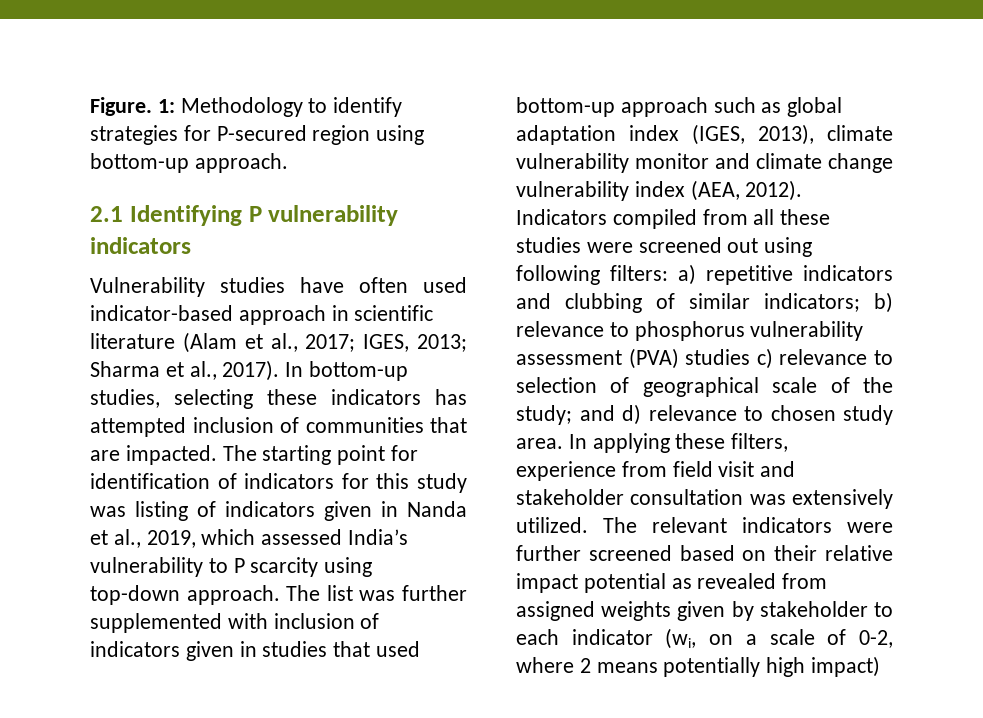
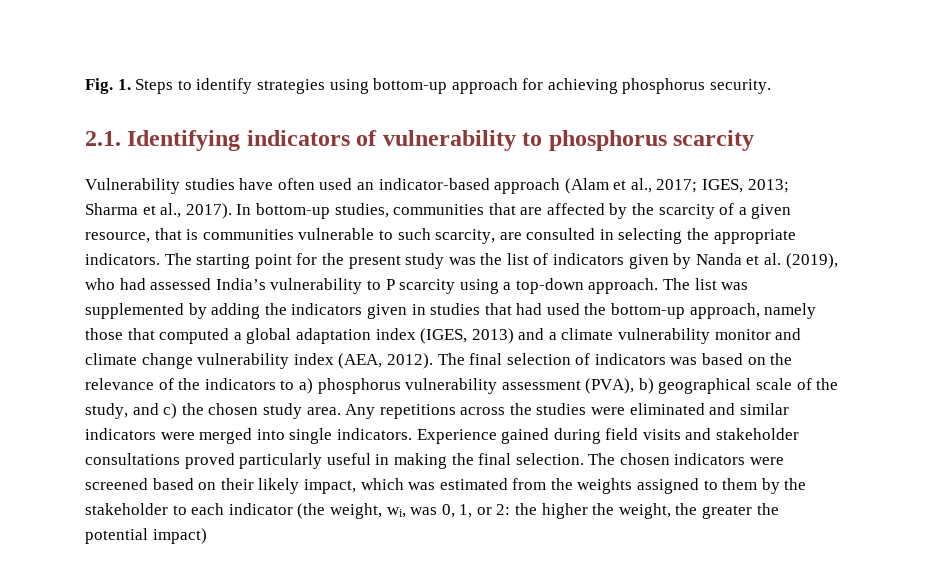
[90,97,403,117] [90,125,425,145] [90,153,288,173] [90,205,399,226] [90,237,191,254] Figure. 1: Methodology to identify strategies for P-secured region using bottom-up approach. // 2.1 Identifying P vulnerability indicators -> [85,78,772,94] [85,130,755,151] Fig. 1. Steps to identify strategies using bottom-up approach for achieving phosphorus security. // 2.1. Identifying indicators of vulnerability to phosphorus scarcity
(467, 285) none -> [356,182,374,190] an
[331,305,434,321] [90,333,175,349] in scientific literature -> (561, 186) none
[174,389,467,409] [90,417,467,437] [90,445,419,465] [90,473,468,493] [90,501,398,521] selecting these indicators has attempted inclusion of communities that are impacted. The starting point for identification of indicators for this study was listing of indicators given in -> [393,203,792,219] [85,228,796,244] [85,253,692,269] communities that are affected by the scarcity of a given resource, that is communities vulnerable to such scarcity, are consulted in selecting the appropriate indicators. The starting point for the present study was the list of indicators given by
[113,529,256,548] al., 2019, which -> [764,253,838,269] [85,278,146,290] al. (2019), who had
(373, 567) none -> [503,282,512,290] a
[401,585,467,601] [90,613,380,633] further supplemented with inclusion of -> [85,303,287,319] supplemented by adding the
[376,641,421,657] [516,97,782,117] used bottom-up approach such as -> [516,303,817,319] [85,328,242,344] had used the bottom-up approach, namely those that computed a
[758,124,814,145] 2013), -> [471,328,557,344] 2013) and a
[516,209,831,229] [516,237,813,257] [516,264,893,285] [516,292,893,313] [516,321,864,341] [516,348,893,369] [516,377,893,397] [516,404,893,425] [516,433,789,453] [516,461,796,481] [516,489,893,509] [516,517,893,533] [516,545,581,561] Indicators compiled from all these studies were screened out using following filters: a) repetitive indicators and clubbing of similar indicators; b) relevance to phosphorus vulnerability assessment (PVA) studies c) relevance to selection of geographical scale of the study; and d) relevance to chosen study area. In applying these filters, experience from field visit and stakeholder consultation was extensively utilized. The relevant indicators were further -> [437,353,793,365] [85,378,839,394] [85,403,789,419] [85,428,800,444] [85,453,785,469] The final selection of indicators was based on the relevance of the indicators to a) phosphorus vulnerability assessment (PVA), b) geographical scale of the study, and c) the chosen study area. Any repetitions across the studies were eliminated and similar indicators were merged into single indicators. Experience gained during field visits and stakeholder consultations proved particularly useful in making the final selection. The chosen indicators were
[825,545,893,561] [516,573,828,593] [516,601,893,621] [516,628,893,649] [516,657,806,677] relative impact potential as revealed from assigned weights given by stakeholder to each indicator (wi, on a scale of 0-2, where 2 means potentially high -> [258,478,807,494] [85,503,779,519] [85,528,148,544] likely impact, which was estimated from the weights assigned to them by the stakeholder to each indicator (the weight, wi, was 0, 1, or 2: the higher the weight, the greater the potential

